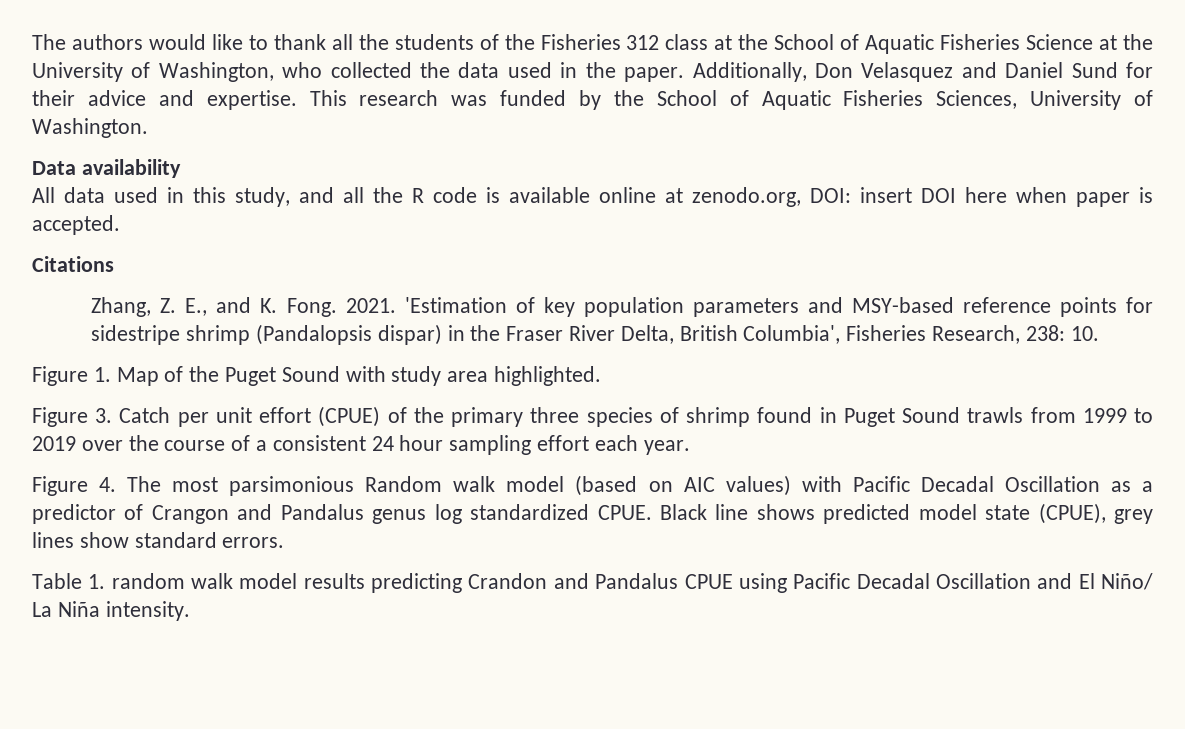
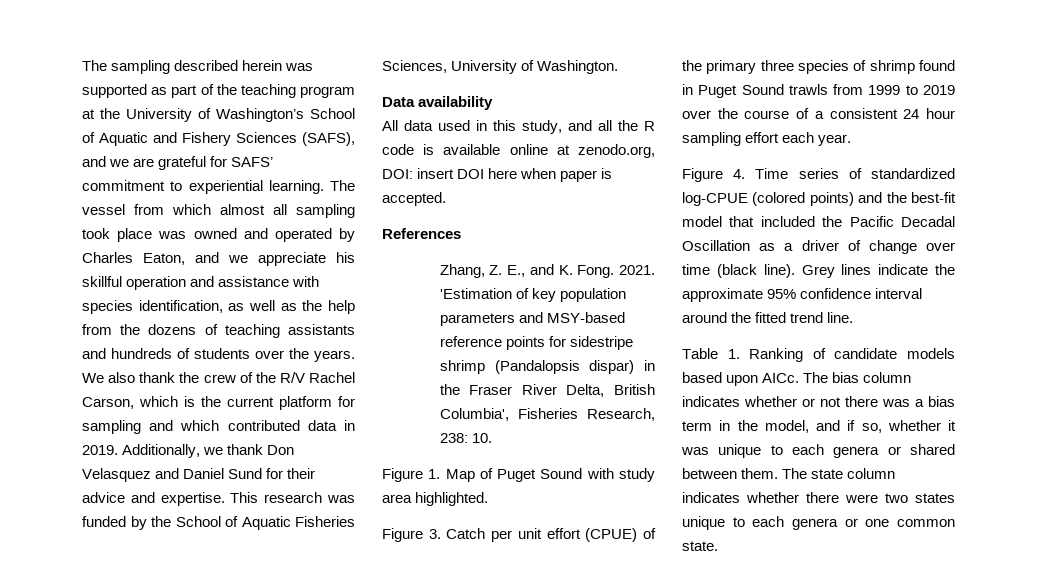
[32,34,1154,54] [32,62,807,82] The authors would like to thank all the students of the Fisheries 312 class at the School of Aquatic Fisheries Science at the University of Washington, who collected the data used in the paper. Additionally, -> [82,60,314,74] [82,84,355,98] [82,108,355,122] [82,132,355,146] [82,156,274,170] [82,180,355,194] [82,204,355,218] [82,228,355,242] [82,252,355,266] [82,276,320,290] [82,300,355,314] [82,324,355,338] [82,348,355,362] [82,372,355,383] [82,396,355,410] [82,420,355,434] [82,444,264,458] The sampling described herein was supported as part of the teaching program at the University of Washington’s School of Aquatic and Fishery Sciences (SAFS), and we are grateful for SAFS’ commitment to experiential learning. The vessel from which almost all sampling took place was owned and operated by Charles Eaton, and we appreciate his skillful operation and assistance with species identification, as well as the help from the dozens of teaching assistants and hundreds of students over the years. We also thank the crew of the R/V Rachel Carson, which is the current platform for sampling and which contributed data in 2019. Additionally, we thank
[32,256,114,272] Citations -> [382,228,461,239] References
[189,366,220,382] the -> (493, 473) none
[127,475,842,496] The most parsimonious Random walk model (based on AIC values) with -> [755,168,955,179] [682,192,956,206] [682,216,843,227] Time series of standardized log-CPUE (colored points) and the best-fit model that included the
[32,503,1153,524] [32,532,285,548] [32,573,1153,593] [32,601,190,621] predictor of Crangon and Pandalus genus log standardized CPUE. Black line shows predicted model state (CPUE), grey lines show standard errors. // Table 1. random walk model results predicting Crandon and Pandalus CPUE using Pacific Decadal Oscillation and El Niño/ La Niña intensity. -> [801,240,955,254] [682,264,955,278] [682,288,923,302] [682,312,854,323] [682,348,955,362] [682,372,912,386] [682,396,955,407] [682,420,956,433] [681,444,955,458] [682,468,896,479] [682,492,955,503] [682,516,955,530] [682,541,718,551] driver of change over time (black line). Grey lines indicate the approximate 95% confidence interval around the fitted trend line. // Table 1. Ranking of candidate models based upon AICc. The bias column indicates whether or not there was a bias term in the model, and if so, whether it was unique to each genera or shared between them. The state column indicates whether there were two states unique to each genera or one common state.

